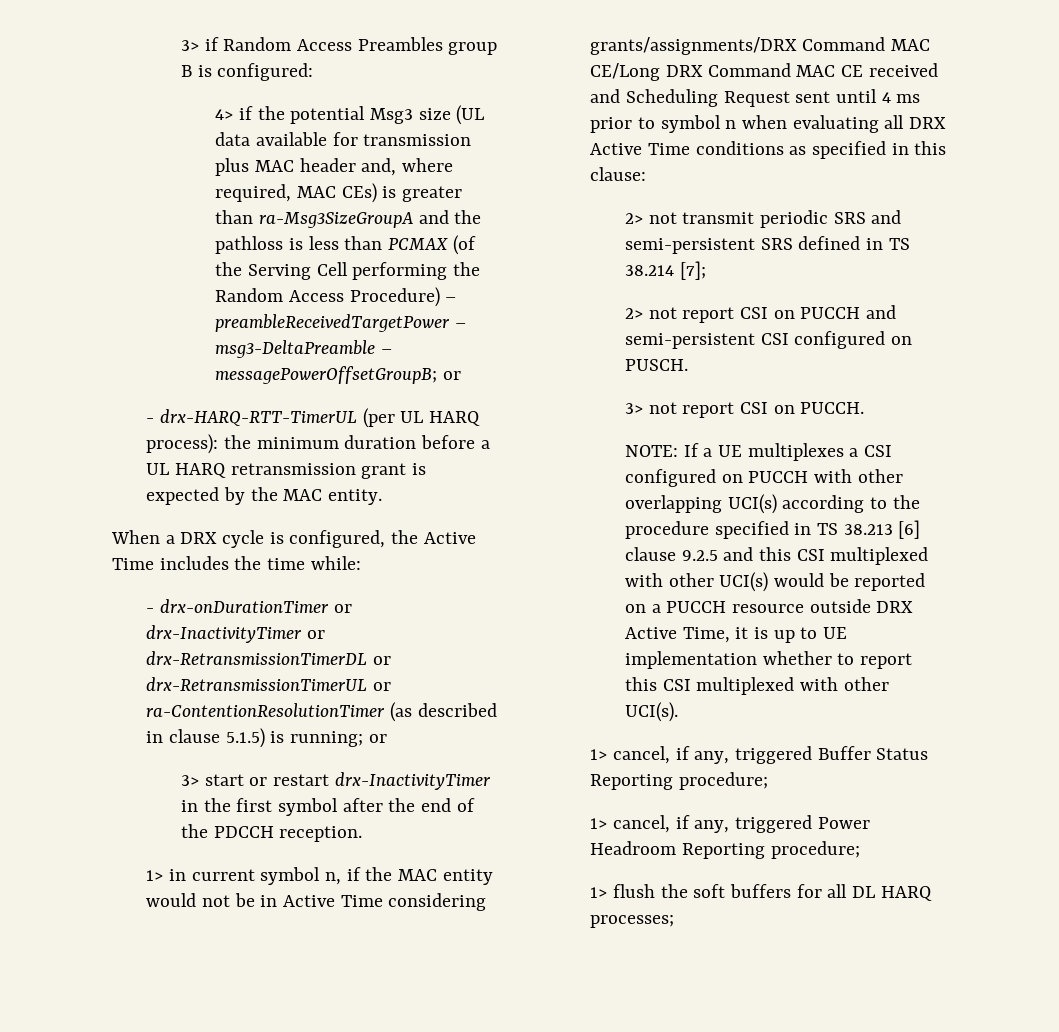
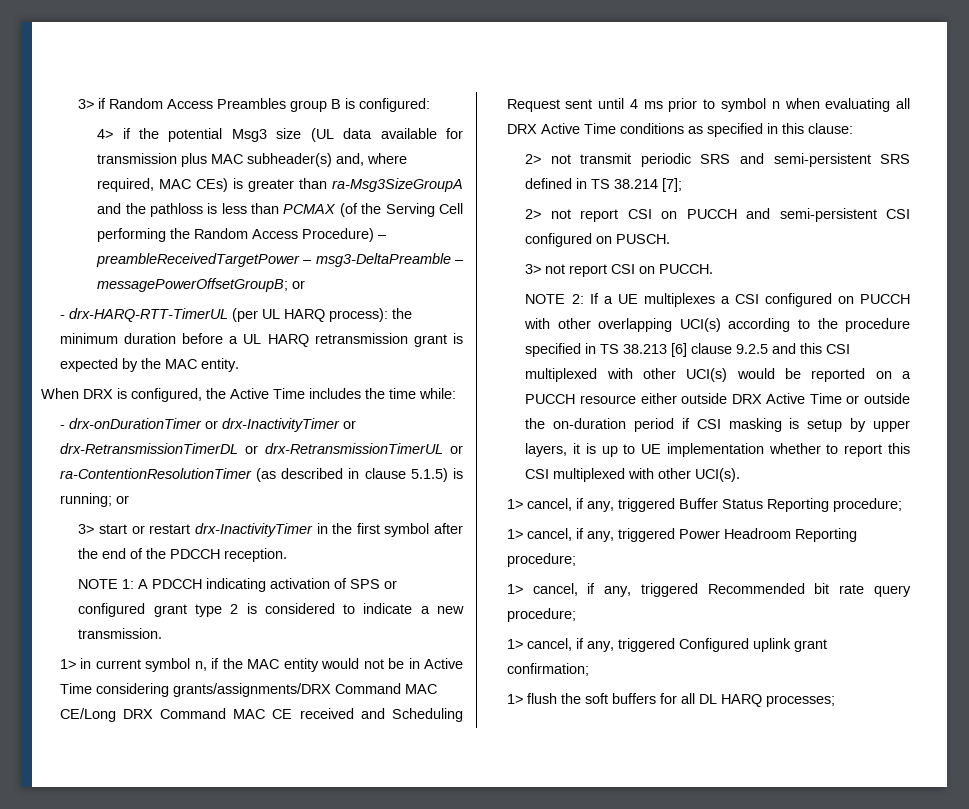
[299,158,356,172] header -> [247,153,333,167] subheader(s)
[165,530,265,548] a DRX cycle -> [83,389,113,399] DRX
(363, 834) none -> [78,578,398,592] [78,603,464,617] [78,628,163,639] // NOTE 1: A PDCCH indicating activation of SPS or configured grant type 2 is considered to indicate a new transmission.
[624,445,678,457] NOTE: -> [525,294,584,304] NOTE 2:
(804, 608) none -> [640,393,677,404] either
[682,627,730,643] Time, -> [809,393,910,404] [525,418,910,432] [525,443,568,457] Time or outside the on-duration period if CSI masking is setup by upper layers,
(860, 850) none -> [506,583,911,597] [506,608,576,622] [506,638,827,652] [506,663,589,676] // 1> cancel, if any, triggered Recommended bit rate query procedure; // 1> cancel, if any, triggered Configured uplink grant confirmation;

